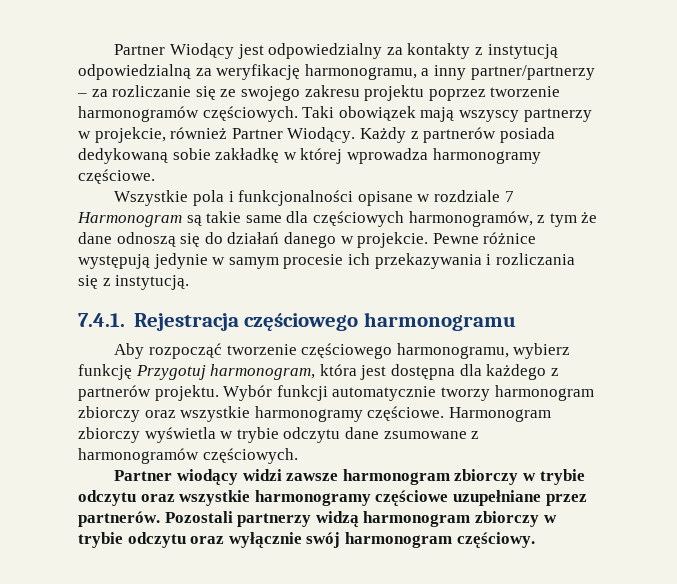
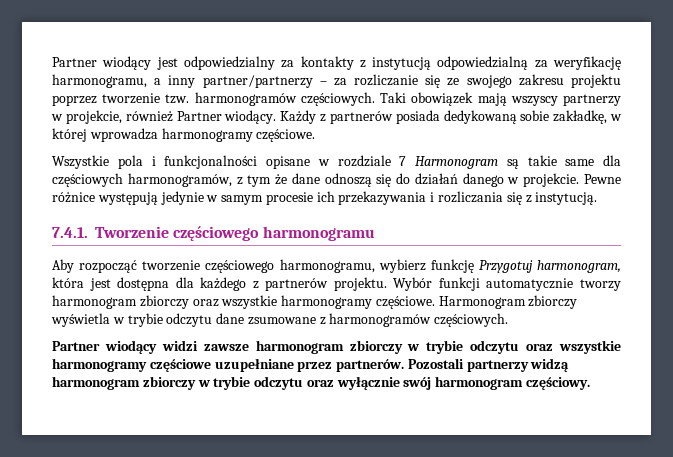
[114,43,235,59] Partner Wiodący -> [52,56,152,70] Partner wiodący
(561, 91) none -> [165,94,190,104] tzw.
[287,127,356,143] Wiodący. -> [224,110,277,124] wiodący.
[215,148,280,163] zakładkę -> [553,110,608,124] zakładkę,
[133,313,239,331] Rejestracja -> [95,226,169,238] Tworzenie

